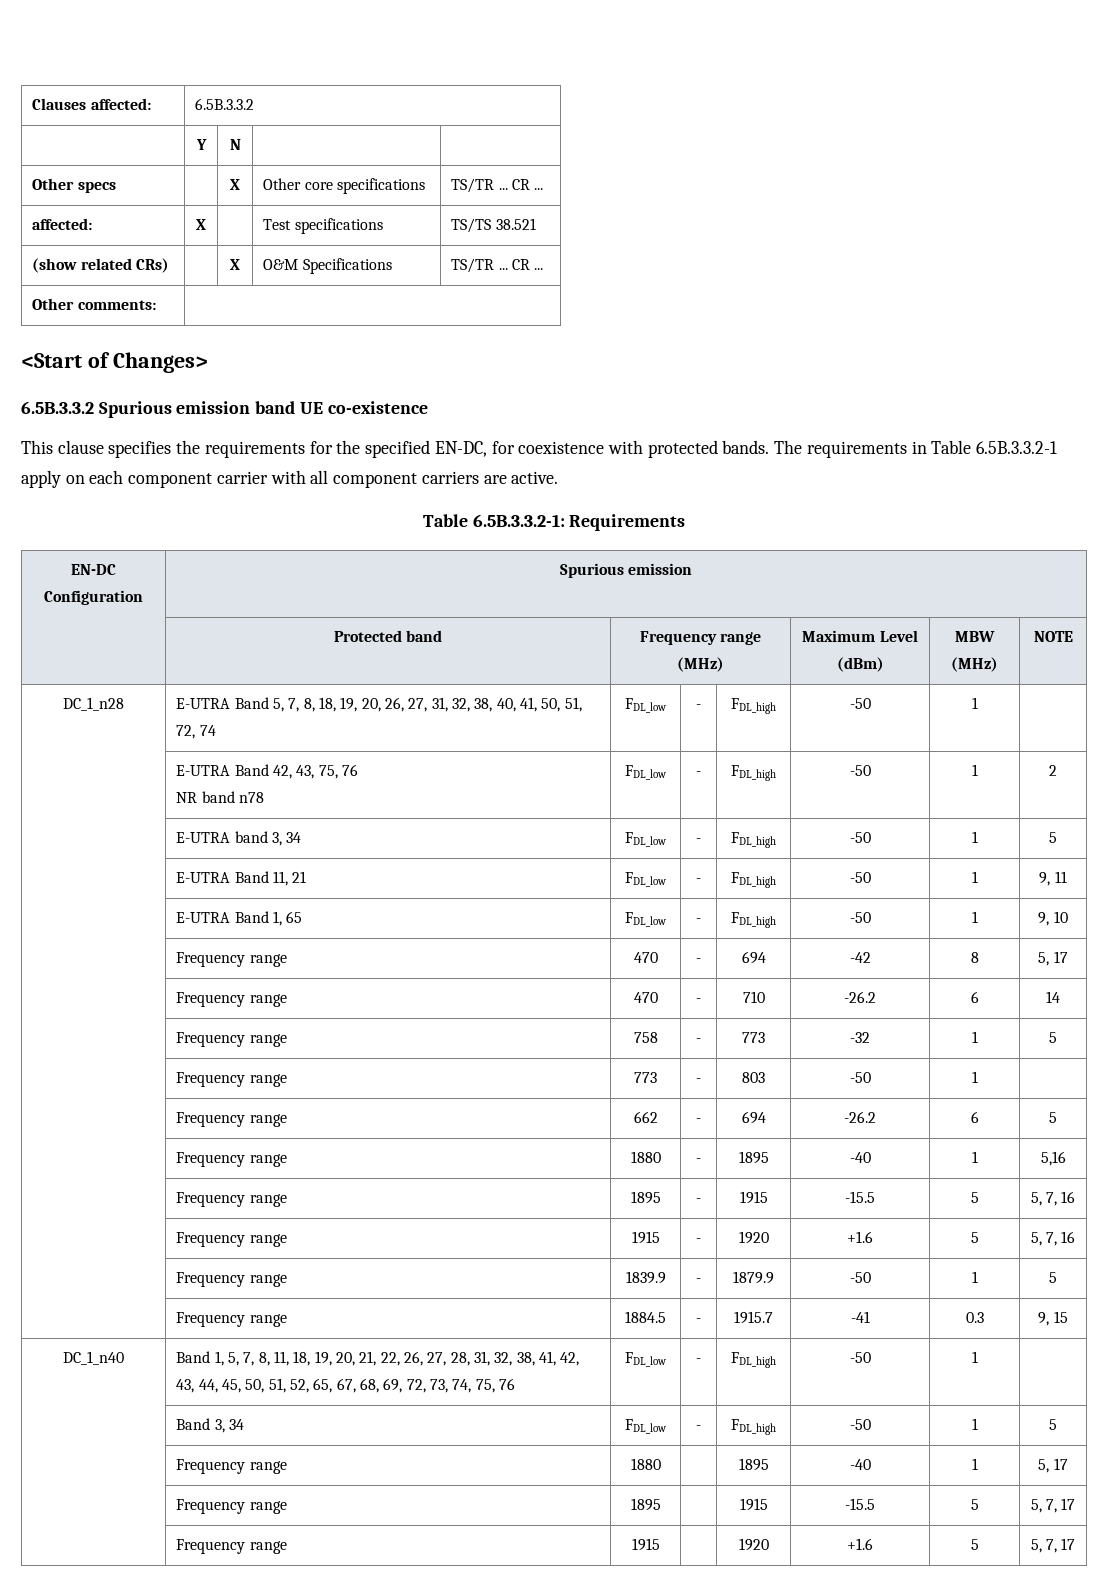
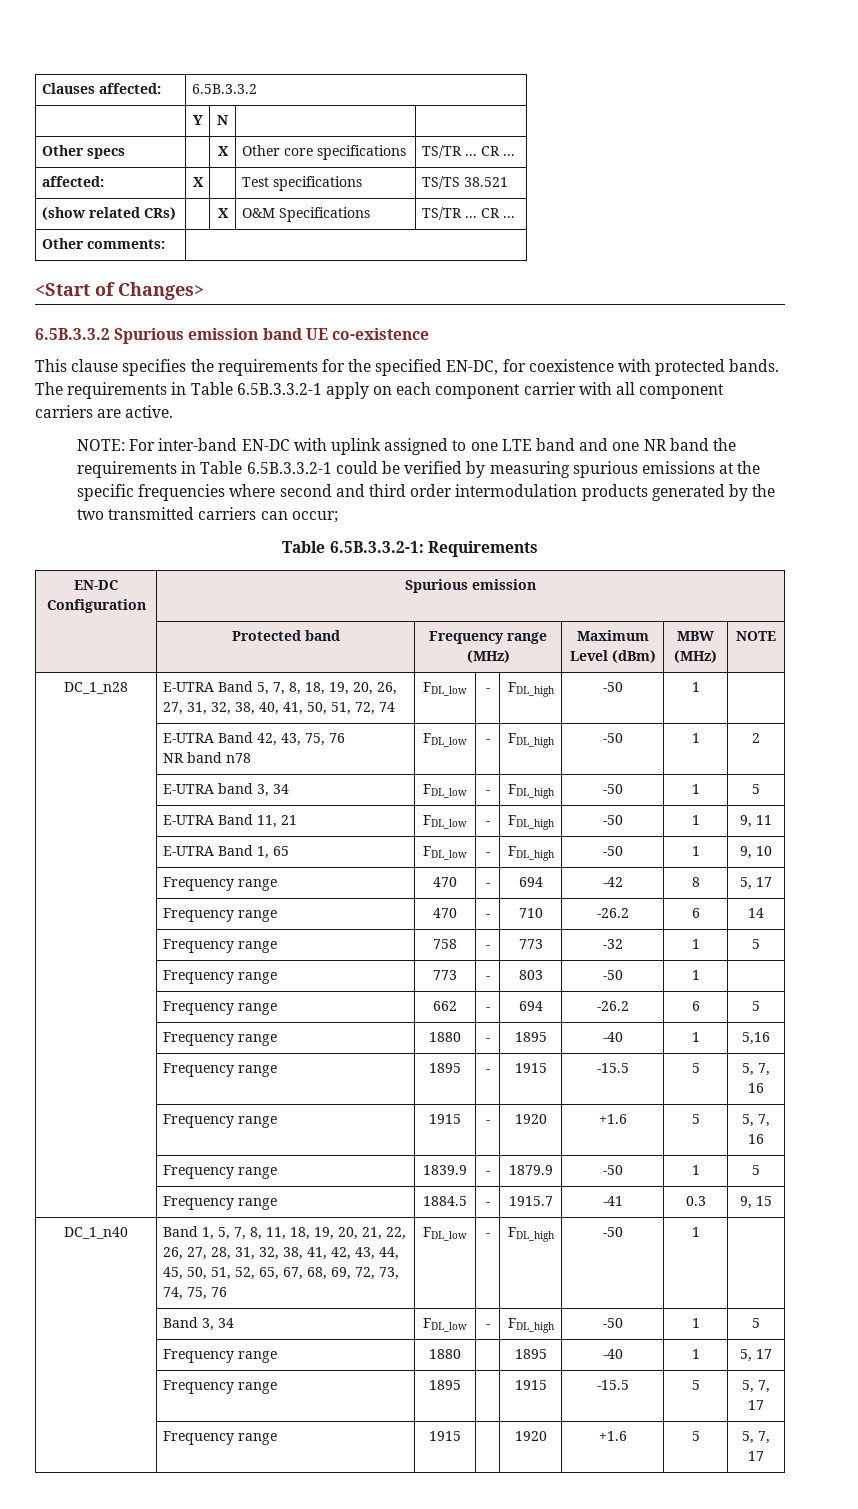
(559, 477) none -> [77,438,736,455] [77,461,761,478] [77,484,776,501] [77,507,338,523] // NOTE: For inter-band EN-DC with uplink assigned to one LTE band and one NR band the requirements in Table 6.5B.3.3.2-1 could be verified by measuring spurious emissions at the specific frequencies where second and third order intermodulation products generated by the two transmitted carriers can occur;

